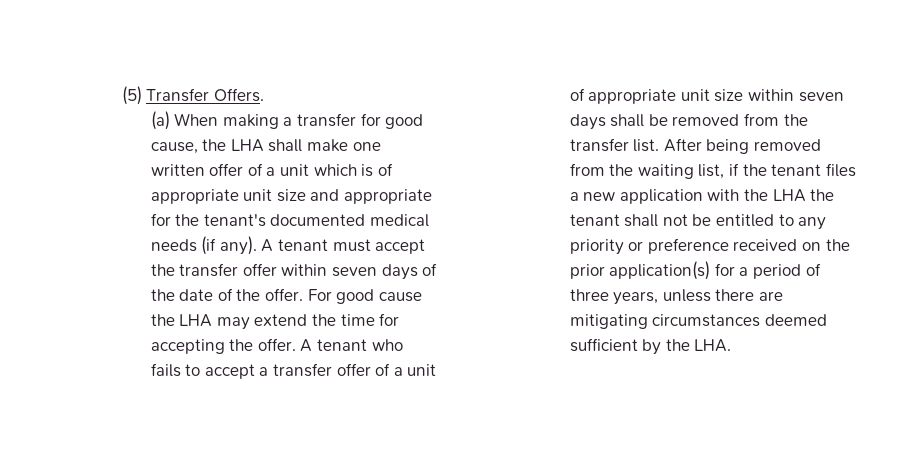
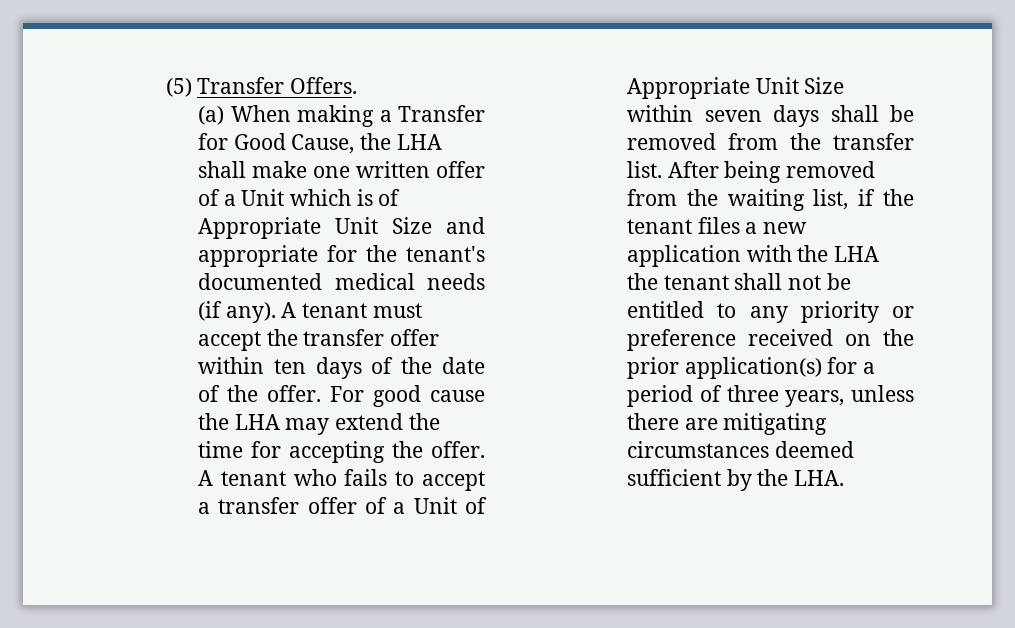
[297,113,424,129] [150,142,198,154] transfer for good cause, -> [398,105,485,122] [198,133,355,154] Transfer for Good Cause,
[280,164,310,176] unit -> [241,189,285,206] Unit
[150,189,306,204] appropriate unit size -> [198,217,433,239] Appropriate Unit Size
[332,267,378,277] seven -> [273,359,306,374] ten
[407,364,437,376] [569,88,744,104] unit of appropriate unit size -> [413,497,487,514] [627,77,845,99] Unit of Appropriate Unit Size

